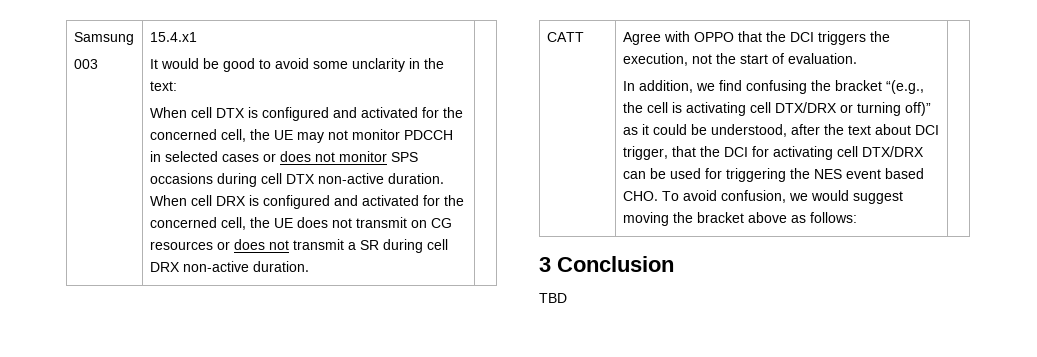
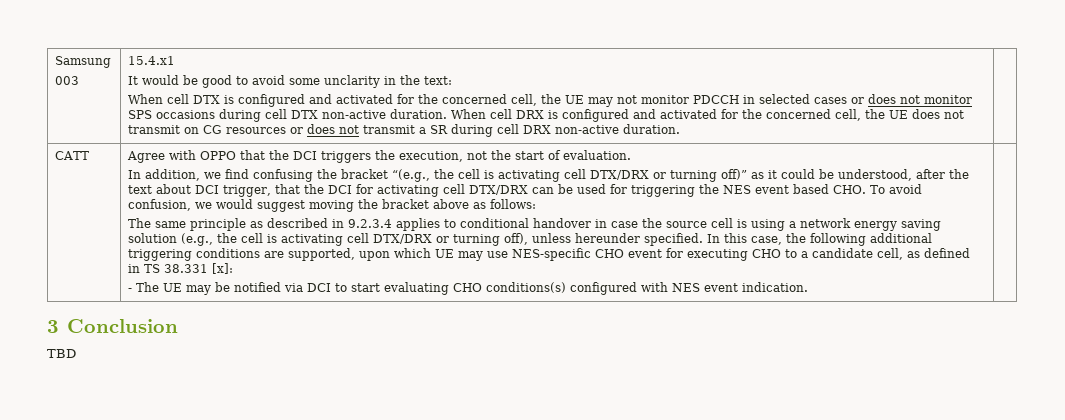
(857, 217) none -> [128,218,942,231] [128,233,933,246] [128,248,971,261] [128,263,234,274] [128,282,809,295] // The same principle as described in 9.2.3.4 applies to conditional handover in case the source cell is using a network energy saving solution (e.g., the cell is activating cell DTX/DRX or turning off), unless hereunder specified. In this case, the following additional triggering conditions are supported, upon which UE may use NES-specific CHO event for executing CHO to a candidate cell, as defined in TS 38.331 [x]: // - The UE may be notified via DCI to start evaluating CHO conditions(s) configured with NES event indication.

